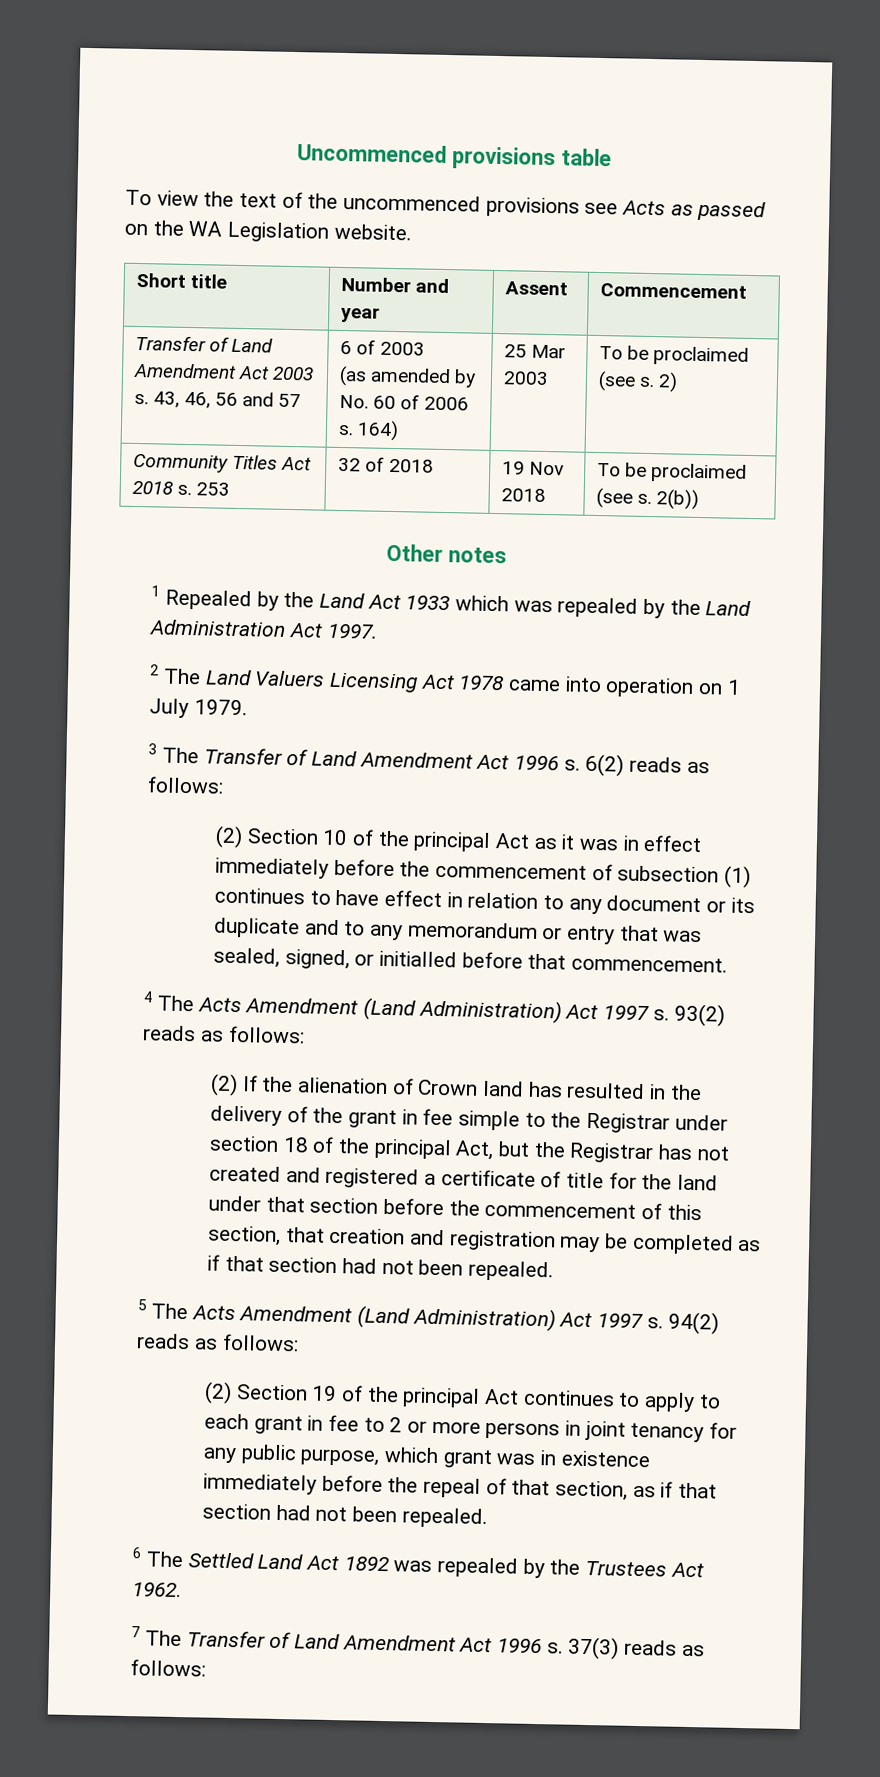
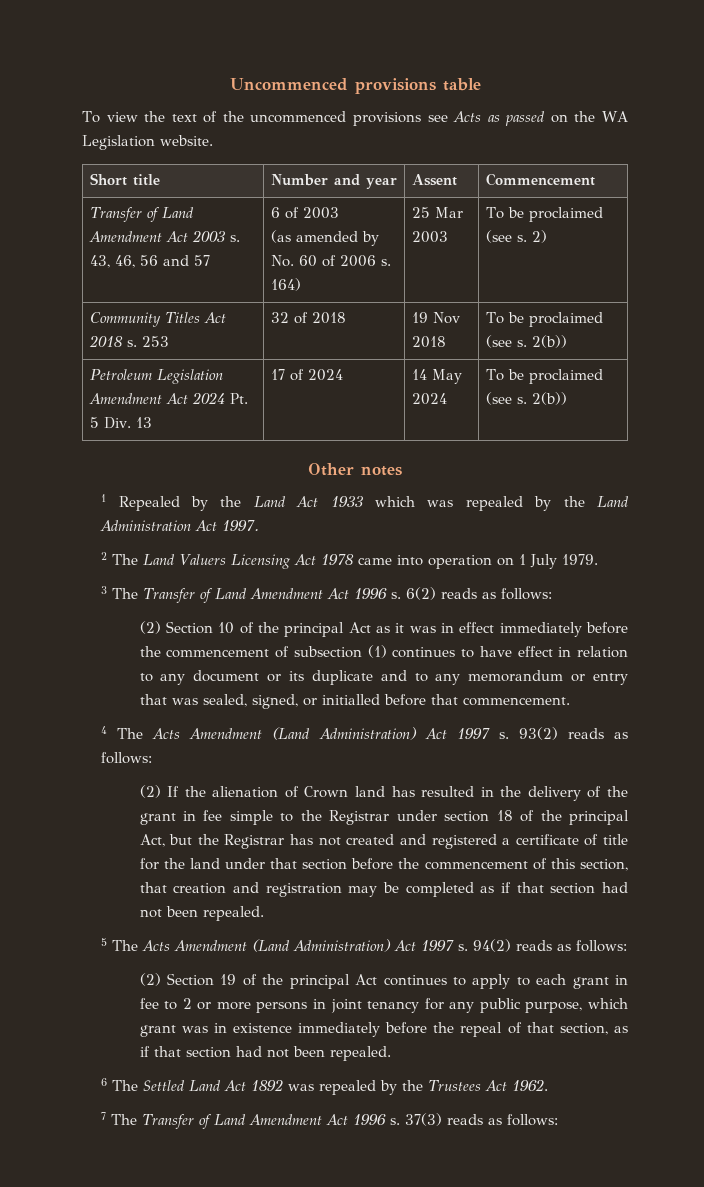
(699, 499) none -> [89,369,223,384] [88,392,248,404] [89,417,152,429] [270,369,343,381] [411,369,462,384] [411,393,447,405] [485,369,603,384] [485,392,567,405] // Petroleum Legislation Amendment Act 2024 Pt. 5 Div. 13 | 17 of 2024 | 14 May 2024 | To be proclaimed (see s. 2(b))

